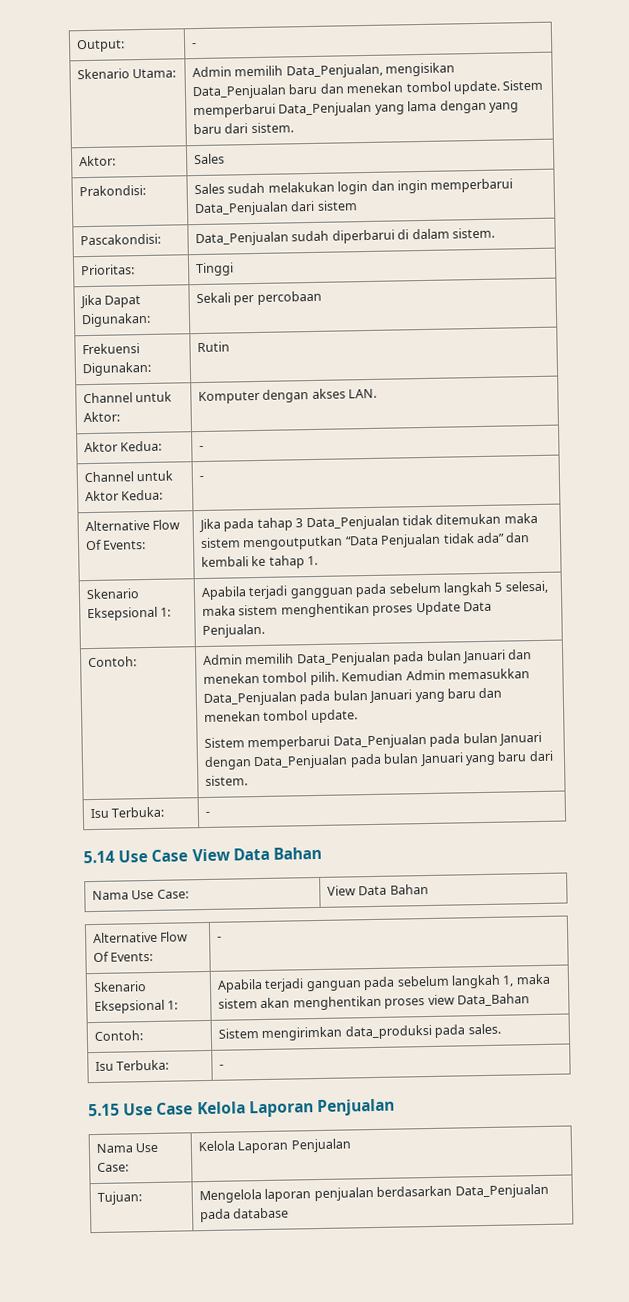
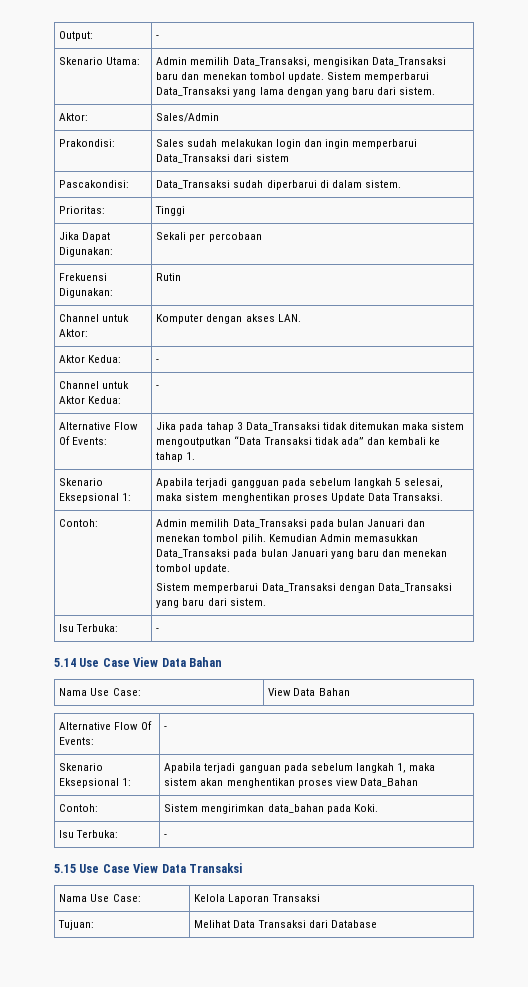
[285,62,456,79] [192,84,288,100] Data_Penjualan, mengisikan Data_Penjualan -> [232,57,446,67] Data_Transaksi, mengisikan Data_Transaksi
[278,101,373,117] Data_Penjualan -> [156,87,231,96] Data_Transaksi
[194,153,226,165] Sales -> [156,113,220,122] Sales/Admin
[194,201,290,217] Data_Penjualan -> [156,154,231,163] Data_Transaksi
[195,231,290,247] Data_Penjualan -> [156,180,231,189] Data_Transaksi
[305,515,400,531] Data_Penjualan -> [245,422,320,431] Data_Transaksi
[380,533,442,548] Penjualan -> [263,437,312,445] Transaksi
[202,623,266,639] Penjualan. -> [391,493,443,501] Transaksi.
[296,651,391,667] Data_Penjualan -> [232,519,307,528] Data_Transaksi
[203,691,298,706] Data_Penjualan -> [156,549,231,558] Data_Transaksi
[332,731,542,749] [204,752,464,770] Data_Penjualan pada bulan Januari dengan Data_Penjualan pada bulan Januari -> [261,583,452,593] Data_Transaksi dengan Data_Transaksi
[344,1023,501,1040] data_produksi pada sales. -> [267,804,378,814] data_bahan pada Koki.
[196,1098,395,1118] Kelola Laporan Penjualan -> [133,863,242,873] View Data Transaksi
[290,1138,352,1153] Penjualan -> [271,894,320,902] Transaksi
[199,1183,549,1204] [200,1207,290,1223] Mengelola laporan penjualan berdasarkan Data_Penjualan pada database -> [194,920,377,928] Melihat Data Transaksi dari Database

